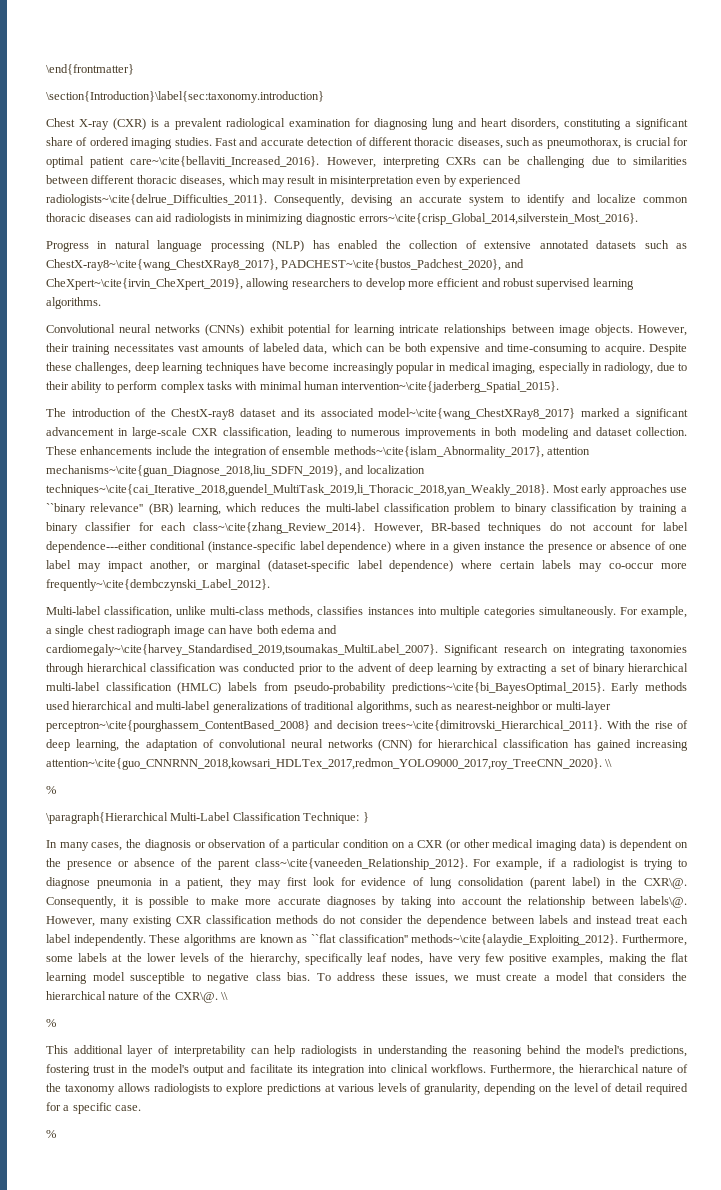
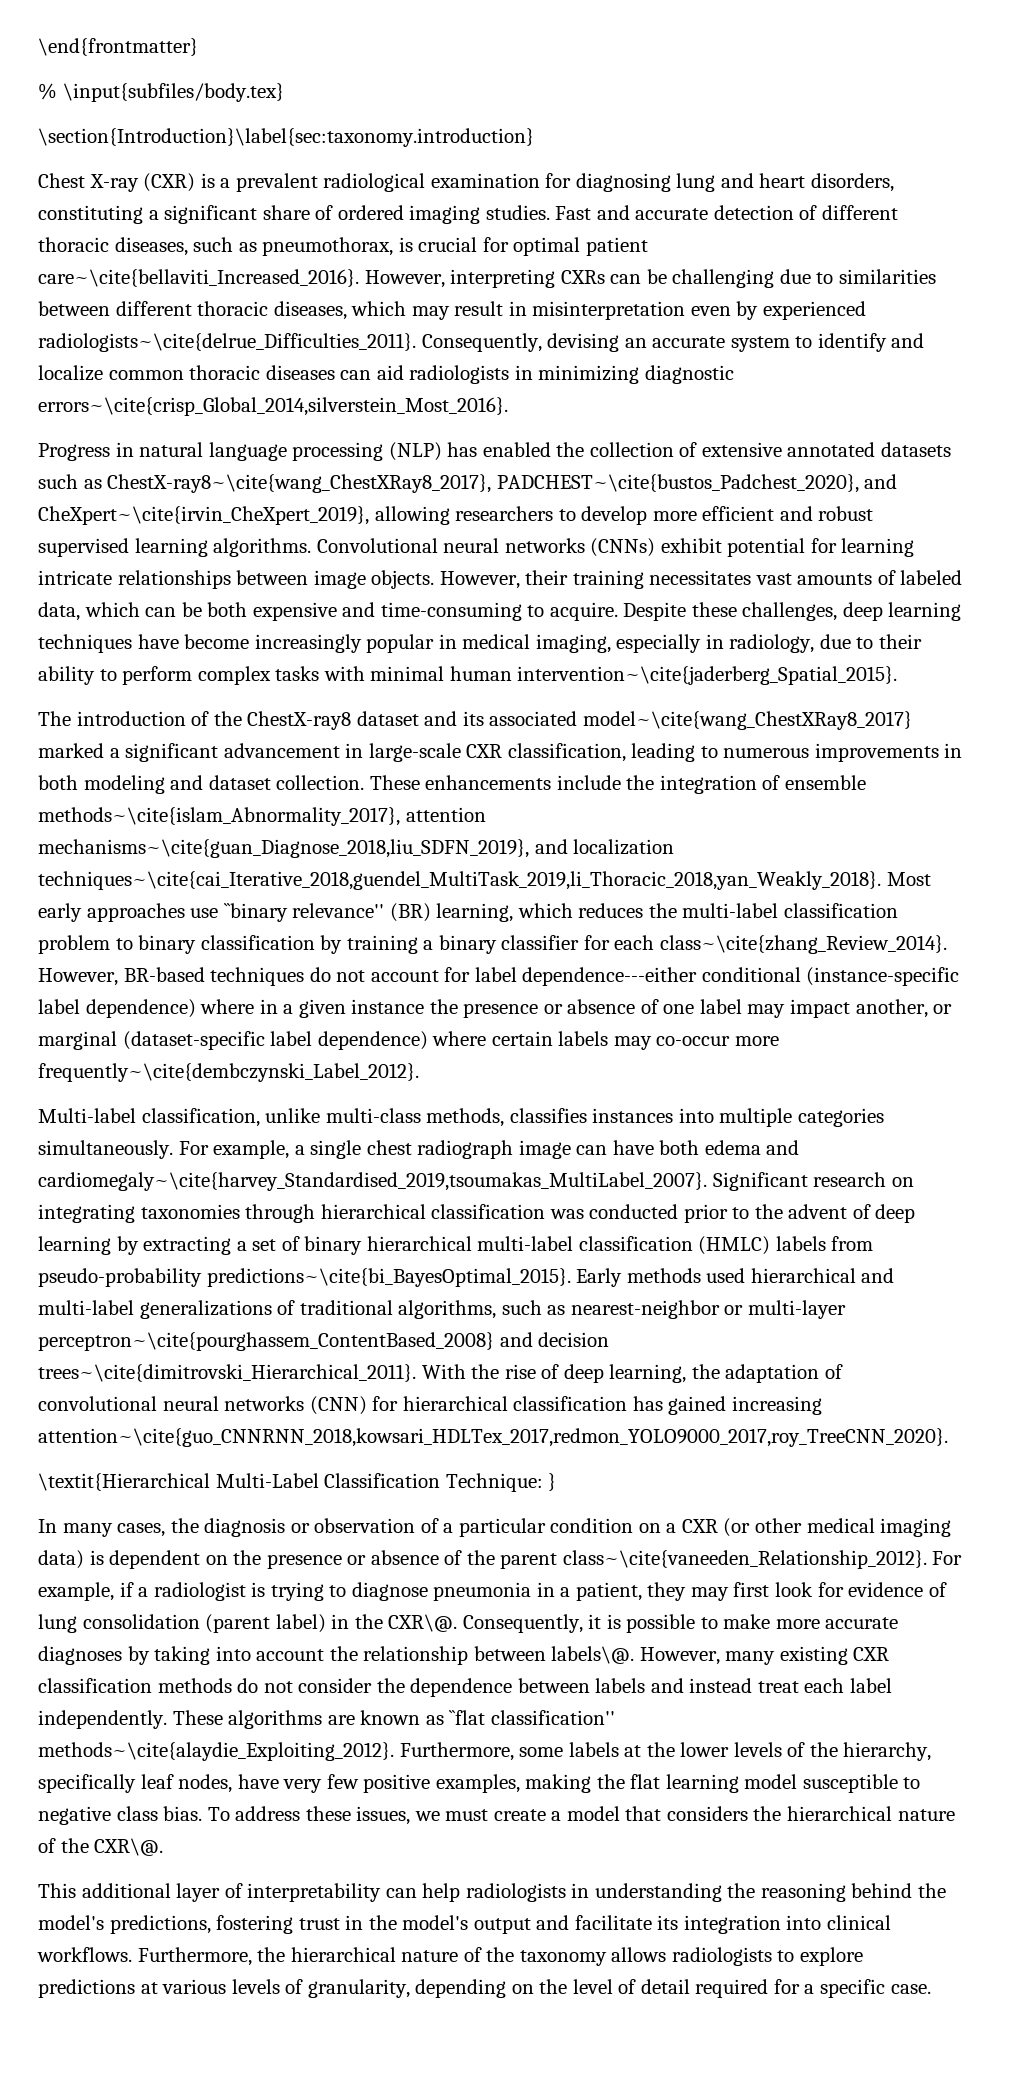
(134, 69) none -> [38,83,284,102] // % \input{subfiles/body.tex}
(101, 303) // -> (312, 547) none
[605,759,613,767] [46,786,56,794] [46,812,168,824] \\ // % // \paragraph{Hierarchical -> [38,1473,210,1491] // \textit{Hierarchical
[220,992,228,1000] [46,1019,56,1027] \\ // % -> (164, 1847) none
[46,1130,56,1138] // % -> (931, 1989) none

